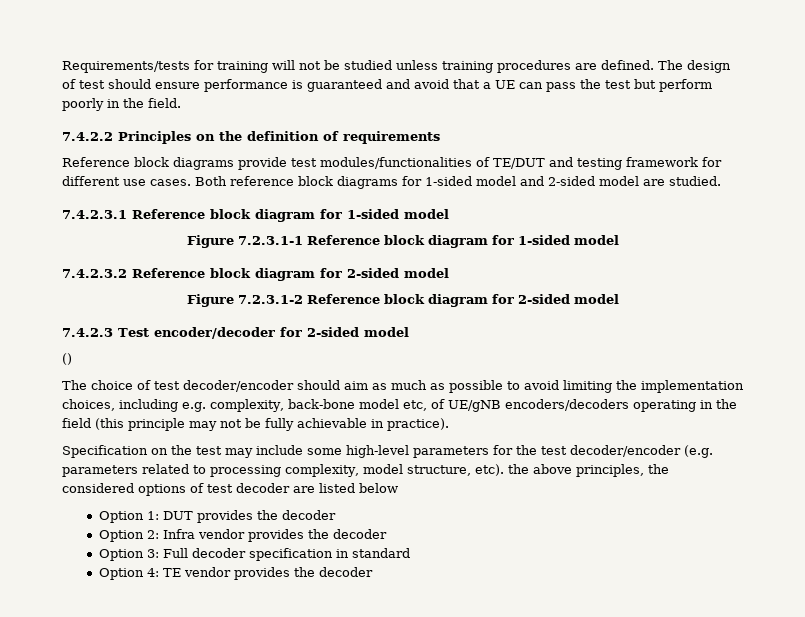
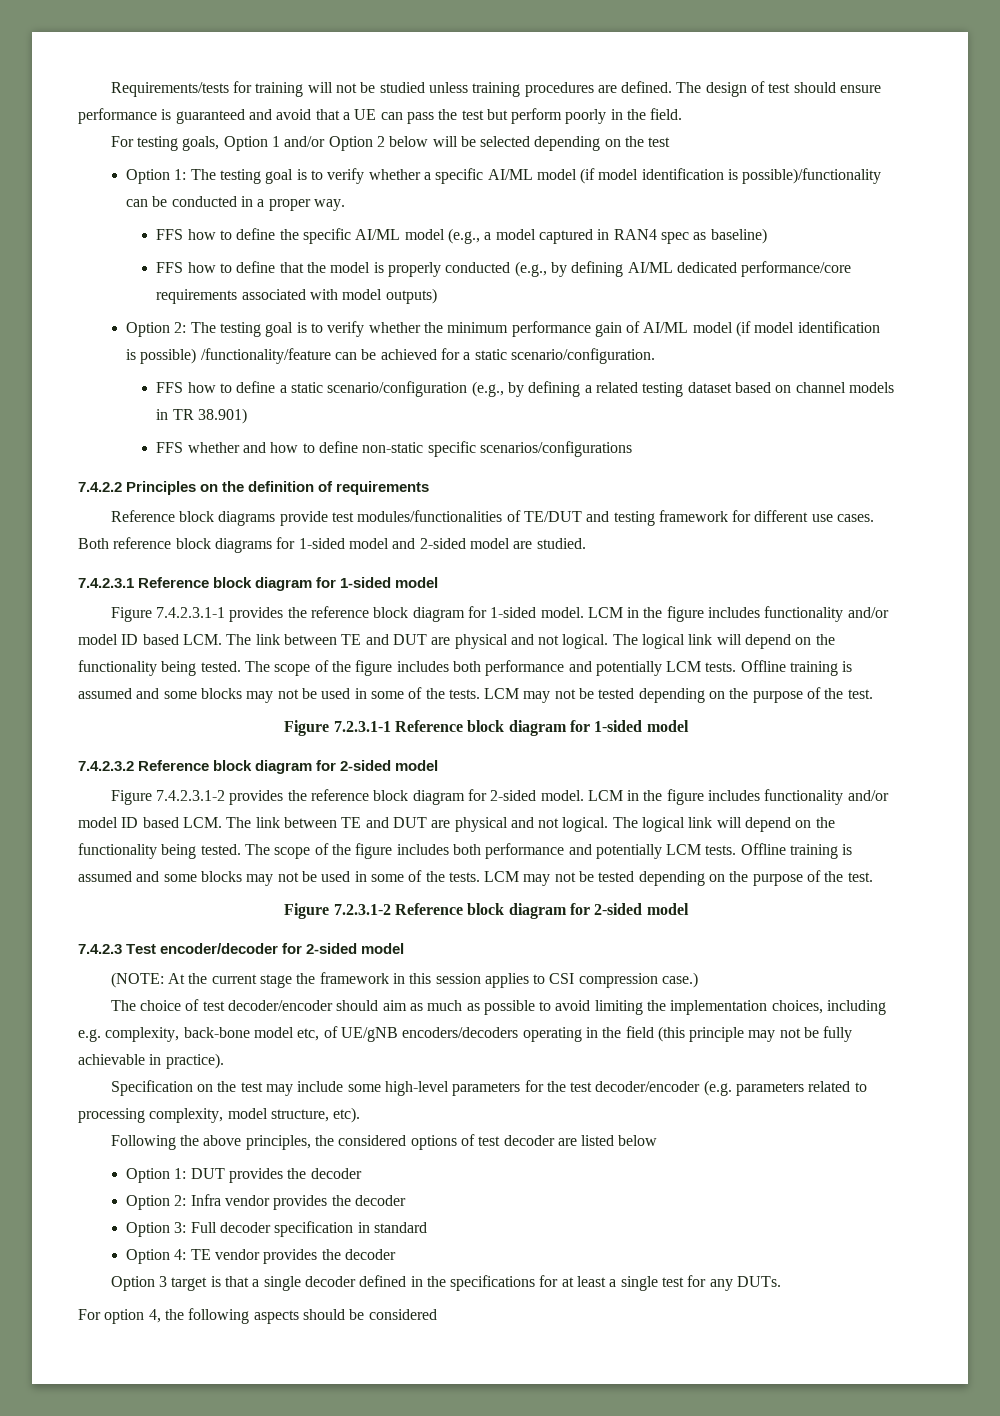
(181, 103) none -> [110,136,671,151] [125,168,882,184] [125,196,345,211] [156,228,767,244] [156,261,852,277] [156,288,437,304] [125,321,880,337] [125,348,655,364] [156,381,894,397] [156,408,248,424] [156,441,632,457] // For testing goals, Option 1 and/or Option 2 below will be selected depending on the test // Option 1: The testing goal is to verify whether a specific AI/ML model (if model identification is possible)/functionality can be conducted in a proper way. // FFS how to define the specific AI/ML model (e.g., a model captured in RAN4 spec as baseline) // FFS how to define that the model is properly conducted (e.g., by defining AI/ML dedicated performance/core requirements associated with model outputs) // Option 2: The testing goal is to verify whether the minimum performance gain of AI/ML model (if model identification is possible) /functionality/feature can be achieved for a static scenario/configuration. // FFS how to define a static scenario/configuration (e.g., by defining a related testing dataset based on channel models in TR 38.901) // FFS whether and how to define non-static specific scenarios/configurations
(449, 214) none -> [110,606,889,622] [78,634,835,649] [78,660,853,676] [78,687,873,703] // Figure 7.4.2.3.1-1 provides the reference block diagram for 1-sided model. LCM in the figure includes functionality and/or model ID based LCM. The link between TE and DUT are physical and not logical. The logical link will depend on the functionality being tested. The scope of the figure includes both performance and potentially LCM tests. Offline training is assumed and some blocks may not be used in some of the tests. LCM may not be tested depending on the purpose of the test.
(449, 273) none -> [110,789,889,805] [78,817,835,832] [78,843,853,859] [78,870,873,886] // Figure 7.4.2.3.1-2 provides the reference block diagram for 2-sided model. LCM in the figure includes functionality and/or model ID based LCM. The link between TE and DUT are physical and not logical. The logical link will depend on the functionality being tested. The scope of the figure includes both performance and potentially LCM tests. Offline training is assumed and some blocks may not be used in some of the tests. LCM may not be tested depending on the purpose of the test.
[62,353,72,365] () -> [110,972,699,988] (NOTE: At the current stage the framework in this session applies to CSI compression case.)
(504, 470) none -> [110,1135,176,1150] // Following
(373, 572) none -> [110,1275,782,1291] [78,1308,437,1324] // Option 3 target is that a single decoder defined in the specifications for at least a single test for any DUTs. // For option 4, the following aspects should be considered

